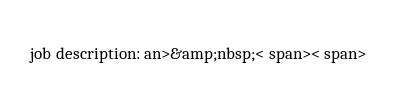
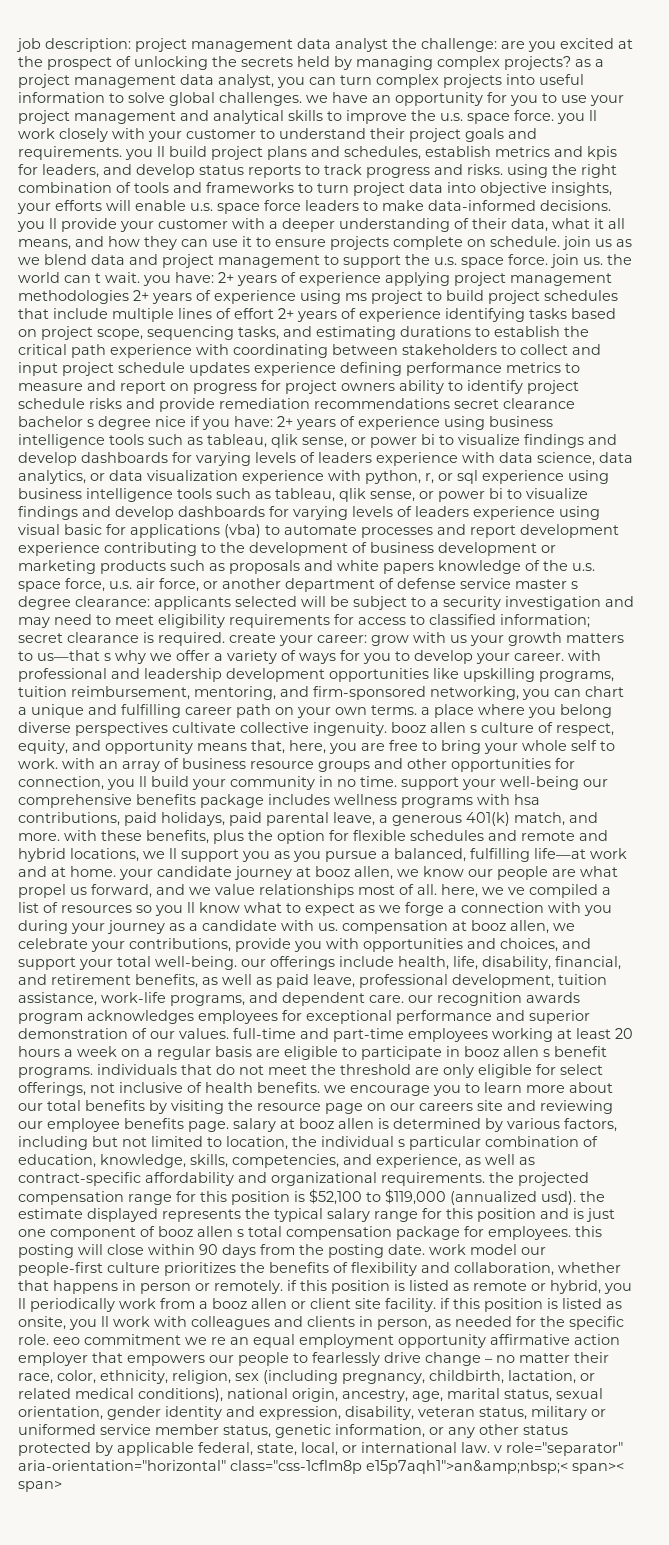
[144,47,265,63] an>&amp;nbsp;< -> [135,38,633,52] [18,56,604,70] [18,74,584,88] [18,92,624,106] [18,110,597,124] [18,128,537,142] [18,146,617,160] [18,164,617,178] [18,182,612,196] [17,200,611,214] [17,218,625,232] [18,236,632,250] [18,254,632,268] [18,272,612,286] [18,290,618,304] [18,308,616,322] [18,326,589,340] [18,344,601,358] [18,362,580,376] [18,380,579,394] [18,398,575,412] [18,416,553,430] [18,434,617,448] [18,452,633,466] [18,470,609,484] [18,488,588,502] [18,506,600,520] [18,524,619,538] [18,542,556,556] [18,560,595,574] [18,578,578,592] [18,596,634,610] [18,614,590,628] [18,632,624,646] [18,650,601,664] [18,668,614,682] [18,686,624,700] [18,704,612,718] [18,722,614,736] [18,740,615,754] [18,758,575,772] [18,776,608,790] [18,794,540,808] [18,812,598,826] [18,830,608,844] [18,848,627,862] [18,866,618,880] [18,884,611,898] [18,902,612,916] [18,920,575,934] [18,938,591,952] [18,956,621,970] [18,974,607,988] [18,992,580,1006] [18,1010,590,1024] [18,1028,633,1042] [18,1046,607,1060] [18,1064,603,1078] [18,1082,613,1096] [18,1100,613,1114] [18,1118,617,1132] [18,1136,598,1150] [18,1154,535,1168] [18,1172,589,1186] [18,1189,605,1205] [18,1208,615,1222] [18,1226,602,1240] [18,1244,546,1258] [18,1262,621,1276] [18,1280,632,1294] [18,1298,622,1312] [18,1316,624,1330] [18,1334,620,1348] [18,1352,609,1366] [18,1370,595,1384] [18,1388,603,1402] [18,1406,606,1420] [18,1424,568,1438] [18,1442,623,1456] [18,1460,568,1474] project management data analyst the challenge: are you excited at the prospect of unlocking the secrets held by managing complex projects? as a project management data analyst, you can turn complex projects into useful information to solve global challenges. we have an opportunity for you to use your project management and analytical skills to improve the u.s. space force. you ll work closely with your customer to understand their project goals and requirements. you ll build project plans and schedules, establish metrics and kpis for leaders, and develop status reports to track progress and risks. using the right combination of tools and frameworks to turn project data into objective insights, your efforts will enable u.s. space force leaders to make data-informed decisions. you ll provide your customer with a deeper understanding of their data, what it all means, and how they can use it to ensure projects complete on schedule. join us as we blend data and project management to support the u.s. space force. join us. the world can t wait. you have: 2+ years of experience applying project management methodologies 2+ years of experience using ms project to build project schedules that include multiple lines of effort 2+ years of experience identifying tasks based on project scope, sequencing tasks, and estimating durations to establish the critical path experience with coordinating between stakeholders to collect and input project schedule updates experience defining performance metrics to measure and report on progress for project owners ability to identify project schedule risks and provide remediation recommendations secret clearance bachelor s degree nice if you have: 2+ years of experience using business intelligence tools such as tableau, qlik sense, or power bi to visualize findings and develop dashboards for varying levels of leaders experience with data science, data analytics, or data visualization experience with python, r, or sql experience using business intelligence tools such as tableau, qlik sense, or power bi to visualize findings and develop dashboards for varying levels of leaders experience using visual basic for applications (vba) to automate processes and report development experience contributing to the development of business development or marketing products such as proposals and white papers knowledge of the u.s. space force, u.s. air force, or another department of defense service master s degree clearance: applicants selected will be subject to a security investigation and may need to meet eligibility requirements for access to classified information; secret clearance is required. create your career: grow with us your growth matters to us—that s why we offer a variety of ways for you to develop your career. with professional and leadership development opportunities like upskilling programs, tuition reimbursement, mentoring, and firm-sponsored networking, you can chart a unique and fulfilling career path on your own terms. a place where you belong diverse perspectives cultivate collective ingenuity. booz allen s culture of respect, equity, and opportunity means that, here, you are free to bring your whole self to work. with an array of business resource groups and other opportunities for connection, you ll build your community in no time. support your well-being our comprehensive benefits package includes wellness programs with hsa contributions, paid holidays, paid parental leave, a generous 401(k) match, and more. with these benefits, plus the option for flexible schedules and remote and hybrid locations, we ll support you as you pursue a balanced, fulfilling life—at work and at home. your candidate journey at booz allen, we know our people are what propel us forward, and we value relationships most of all. here, we ve compiled a list of resources so you ll know what to expect as we forge a connection with you during your journey as a candidate with us. compensation at booz allen, we celebrate your contributions, provide you with opportunities and choices, and support your total well-being. our offerings include health, life, disability, financial, and retirement benefits, as well as paid leave, professional development, tuition assistance, work-life programs, and dependent care. our recognition awards program acknowledges employees for exceptional performance and superior demonstration of our values. full-time and part-time employees working at least 20 hours a week on a regular basis are eligible to participate in booz allen s benefit programs. individuals that do not meet the threshold are only eligible for select offerings, not inclusive of health benefits. we encourage you to learn more about our total benefits by visiting the resource page on our careers site and reviewing our employee benefits page. salary at booz allen is determined by various factors, including but not limited to location, the individual s particular combination of education, knowledge, skills, competencies, and experience, as well as contract-specific affordability and organizational requirements. the projected compensation range for this position is $52,100 to $119,000 (annualized usd). the estimate displayed represents the typical salary range for this position and is just one component of booz allen s total compensation package for employees. this posting will close within 90 days from the posting date. work model our people-first culture prioritizes the benefits of flexibility and collaboration, whether that happens in person or remotely. if this position is listed as remote or hybrid, you ll periodically work from a booz allen or client site facility. if this position is listed as onsite, you ll work with colleagues and clients in person, as needed for the specific role. eeo commitment we re an equal employment opportunity affirmative action employer that empowers our people to fearlessly drive change – no matter their race, color, ethnicity, religion, sex (including pregnancy, childbirth, lactation, or related medical conditions), national origin, ancestry, age, marital status, sexual orientation, gender identity and expression, disability, veteran status, military or uniformed service member status, genetic information, or any other status protected by applicable federal, state, local, or international law. v role="separator" aria-orientation="horizontal" class="css-1cflm8p e15p7aqh1">an&amp;nbsp;<

